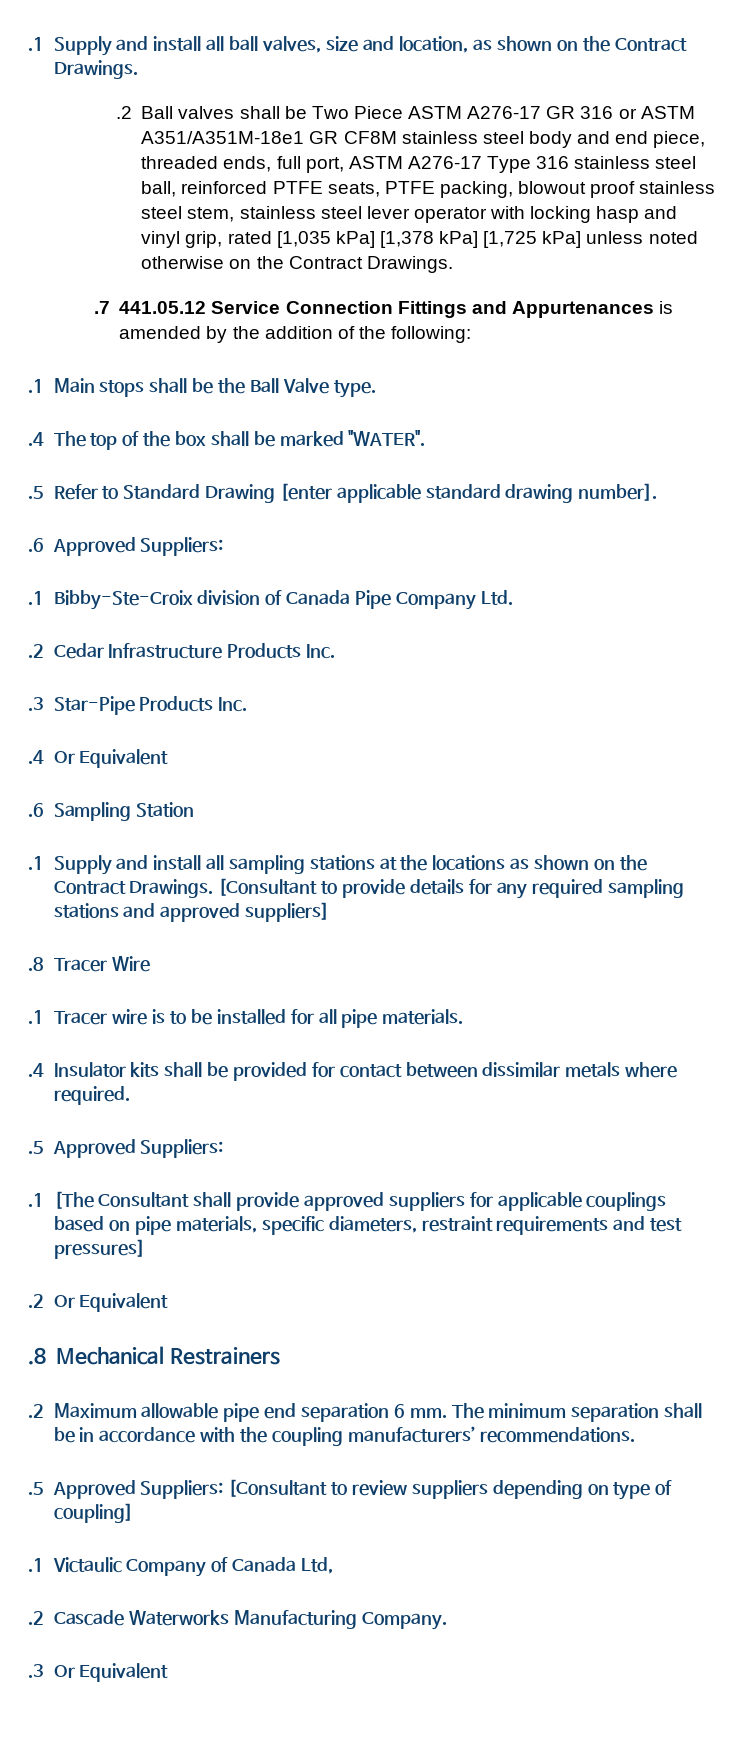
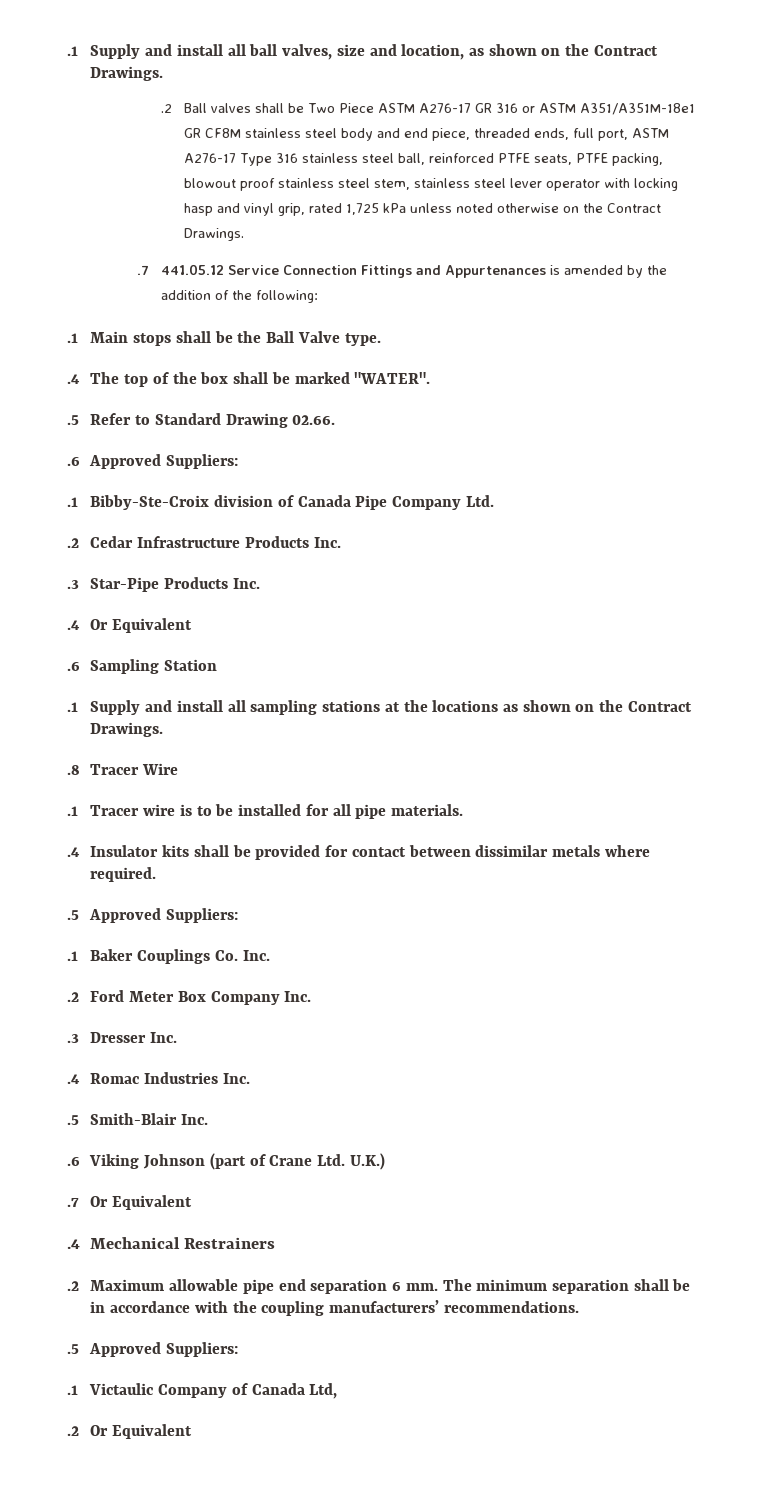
[276,231,582,248] [1,035 kPa] [1,378 kPa] [1,725 kPa] -> [346,203,407,215] 1,725 kPa
[279,483,658,503] [enter applicable standard drawing number]. -> [292,415,336,425] 02.66.
[218,878,685,899] [53,902,330,922] [Consultant to provide details for any required sampling stations and approved suppliers] -> (164, 729) none
[53,1191,667,1211] [53,1216,683,1235] [53,1239,145,1259] [28,1293,169,1312] [28,1347,46,1365] [The Consultant shall provide approved suppliers for applicable couplings based on pipe materials, specific diameters, restraint requirements and test pressures] // .2 Or Equivalent // .8 -> [90,949,270,964] [67,990,312,1005] [67,1032,178,1043] [67,1072,250,1084] [67,1113,209,1125] [67,1153,385,1170] [67,1195,193,1210] [67,1239,80,1249] Baker Couplings Co. Inc. // .2 Ford Meter Box Company Inc. // .3 Dresser Inc. // .4 Romac Industries Inc. // .5 Smith-Blair Inc. // .6 Viking Johnson (part of Crane Ltd. U.K.) // .7 Or Equivalent // .4
[228,1479,673,1500] [53,1503,133,1523] [Consultant to review suppliers depending on type of coupling] -> (239, 1349) none
[53,1610,448,1630] [28,1664,44,1678] Cascade Waterworks Manufacturing Company. // .3 -> (79, 1431) none

